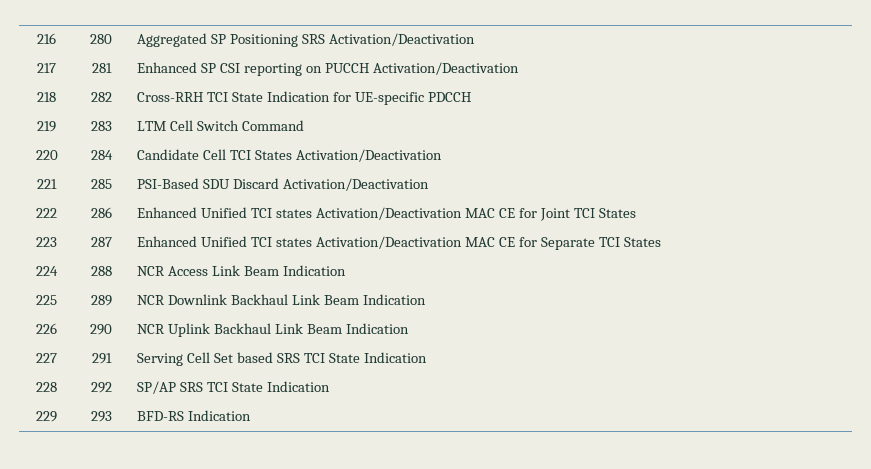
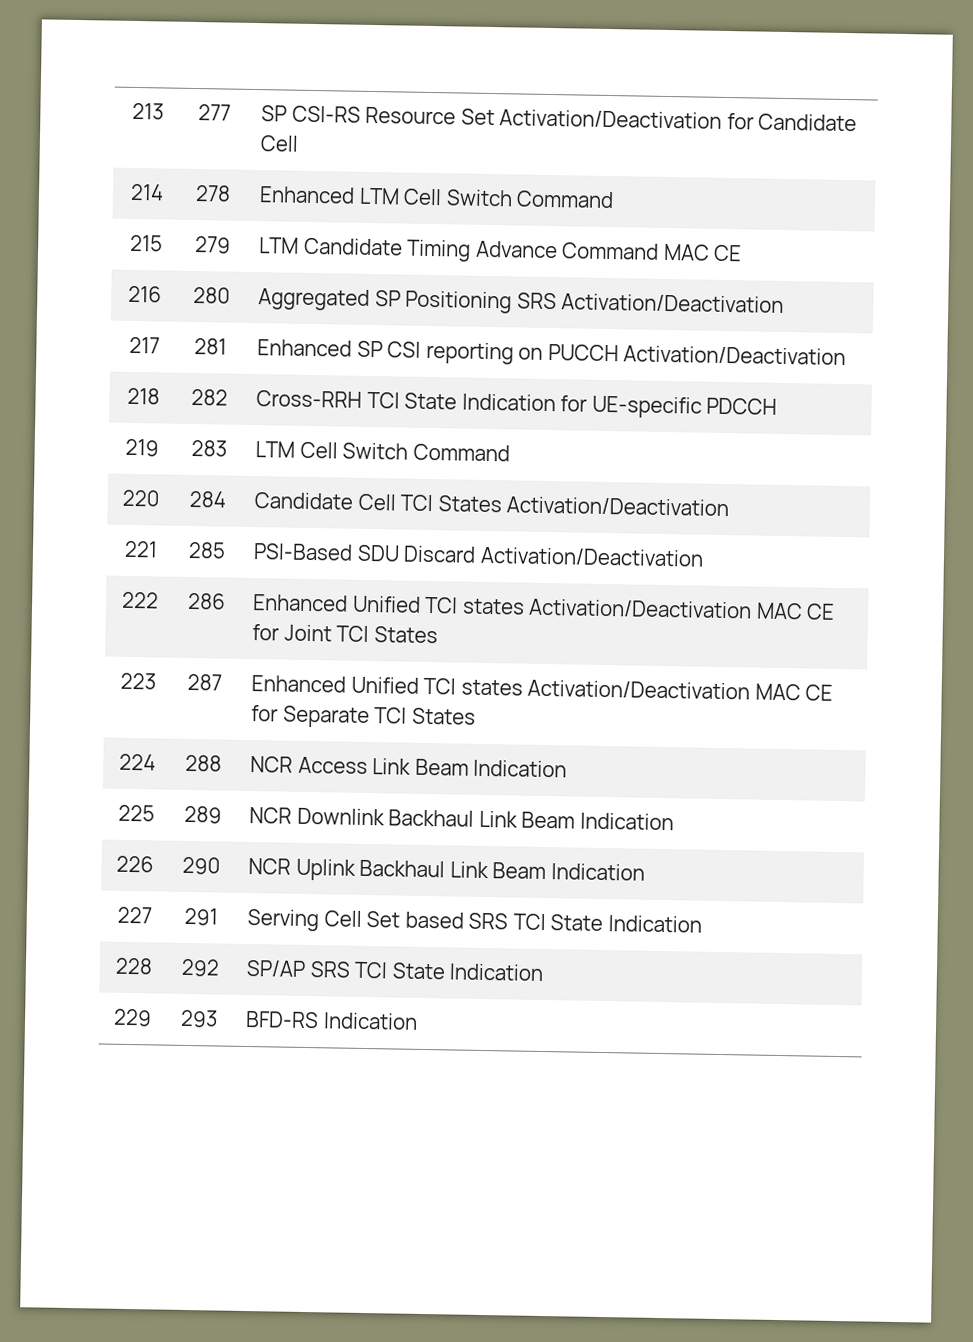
(37, 38) none -> [132,102,164,120] [198,104,231,121] [261,105,858,132] [260,135,300,152] [129,183,164,201] [195,185,231,202] [259,186,615,209] [129,234,163,252] [194,235,231,254] [259,237,743,262] 213 | 277 | SP CSI-RS Resource Set Activation/Deactivation for Candidate Cell // 214 | 278 | Enhanced LTM Cell Switch Command // 215 | 279 | LTM Candidate Timing Advance Command MAC CE //

